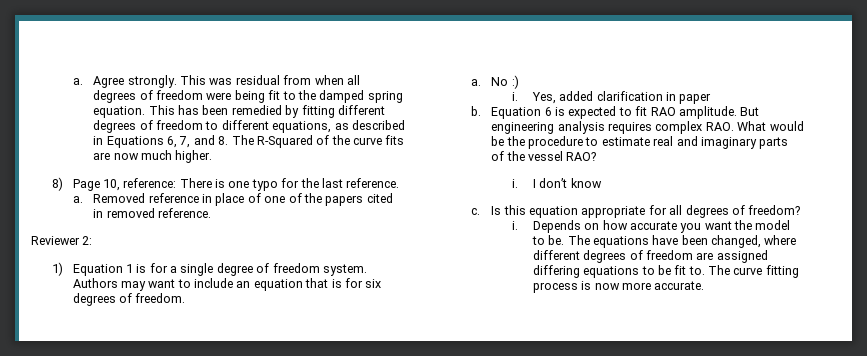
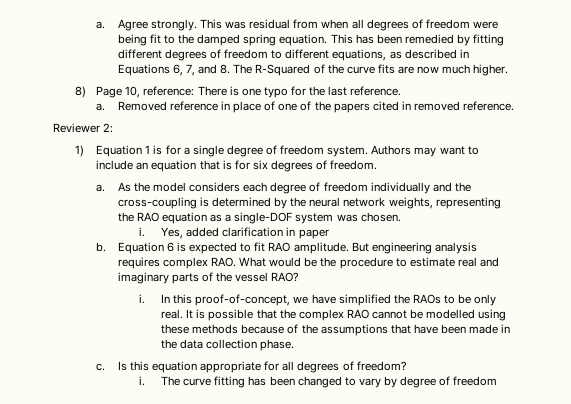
[491,75,519,89] No :) -> [117,182,471,194] [117,197,501,209] [117,212,401,224] As the model considers each degree of freedom individually and the cross-coupling is determined by the neural network weights, representing the RAO equation as a single-DOF system was chosen.
[532,178,602,188] I don’t know -> [161,294,497,306] [161,309,507,321] [161,324,511,336] [161,339,295,351] In this proof-of-concept, we have simplified the RAOs to be only real. It is possible that the complex RAO cannot be modelled using these methods because of the assumptions that have been made in the data collection phase.
[532,220,791,233] [531,235,797,248] [532,250,768,263] [532,265,799,278] [532,281,705,293] Depends on how accurate you want the model to be. The equations have been changed, where different degrees of freedom are assigned differing equations to be fit to. The curve fitting process is now more accurate. -> [161,376,498,388] The curve fitting has been changed to vary by degree of freedom

